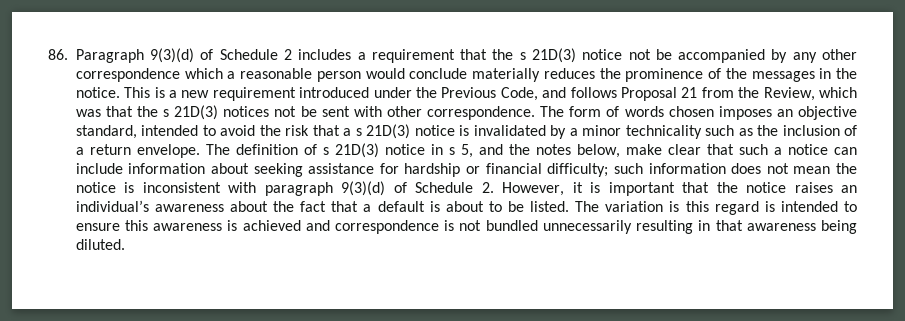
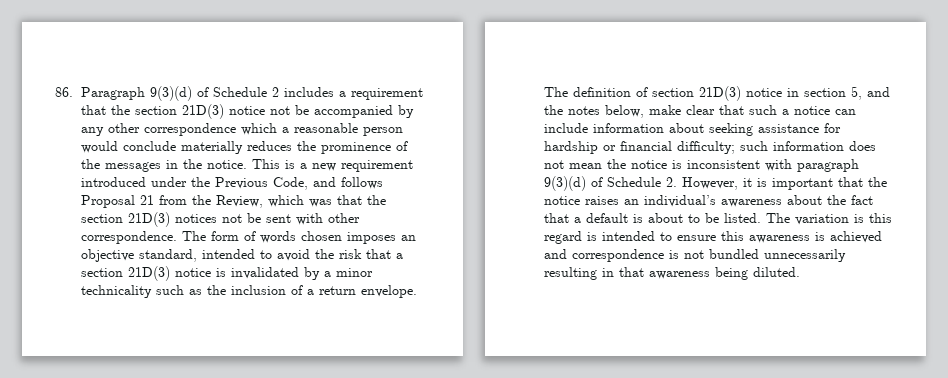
[519,52,526,60] s -> [134,106,177,115] section
[163,109,170,117] s -> [80,214,123,223] section
[355,128,362,136] s -> [80,268,123,277] section
[322,147,329,155] s -> [651,88,694,97] section
[448,147,455,155] s -> [803,88,846,97] section

